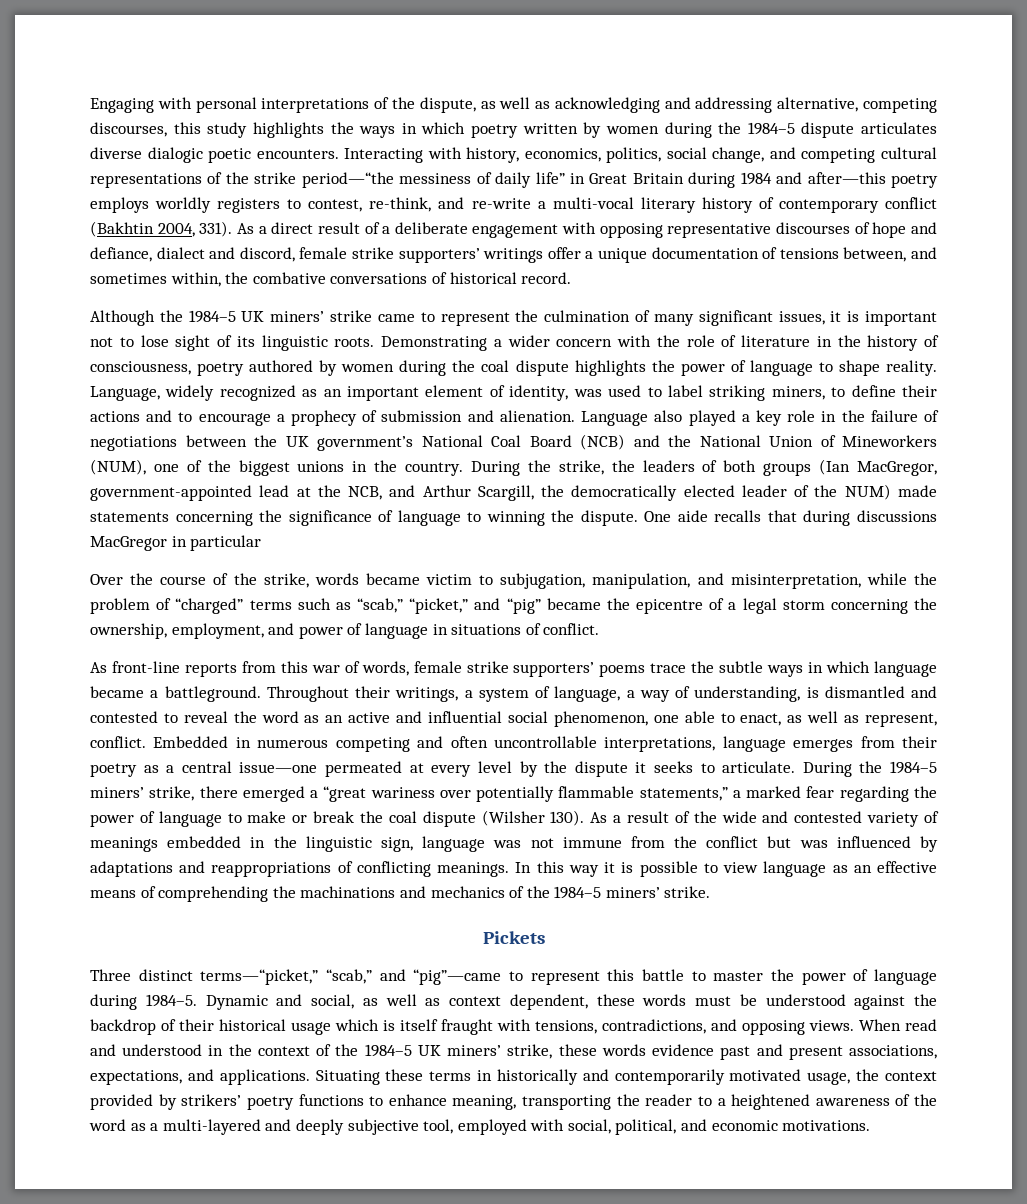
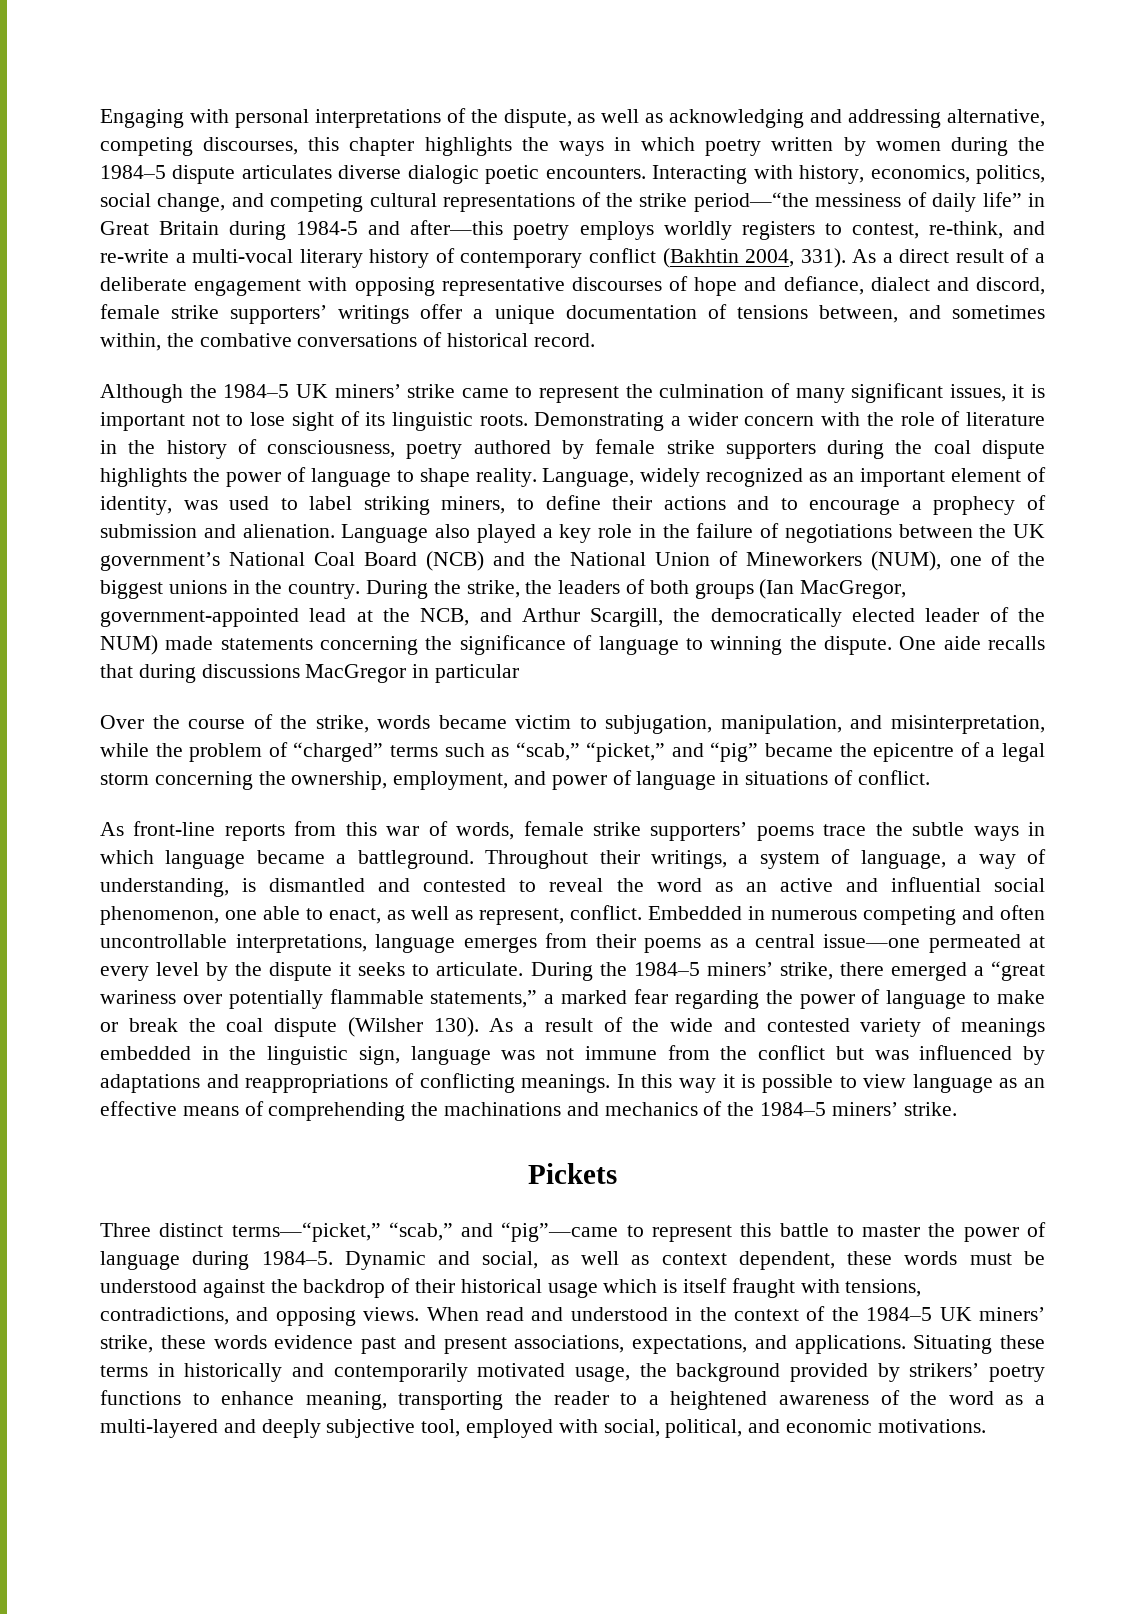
[207,122,248,138] study -> [349,137,415,156] chapter
[740,172,772,185] 1984 -> [296,221,359,235] 1984-5
[341,364,395,372] women -> [595,439,816,459] female strike supporters
[90,763,137,777] poetry -> [644,938,701,953] poems
[885,1071,937,1081] context -> [676,1363,781,1382] background

